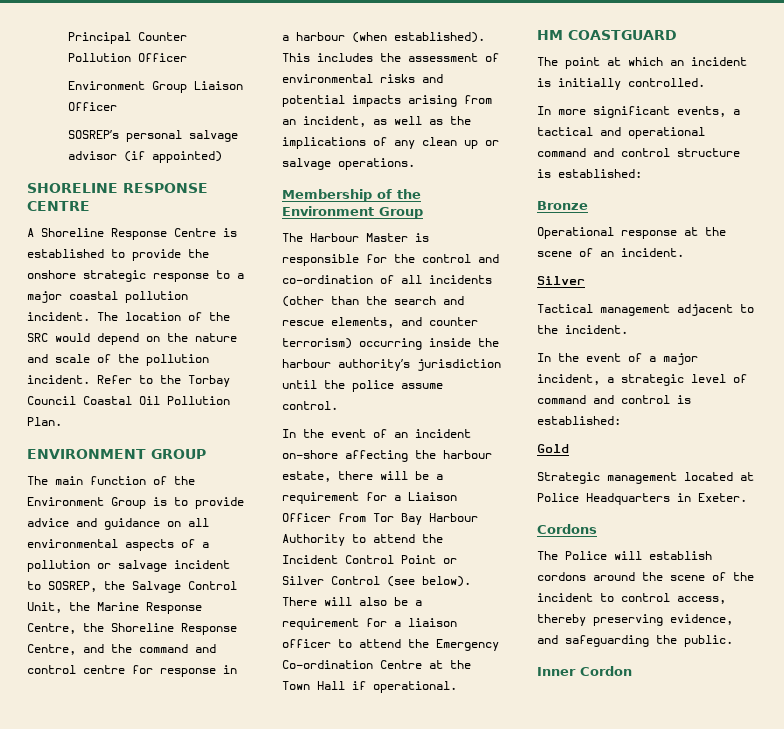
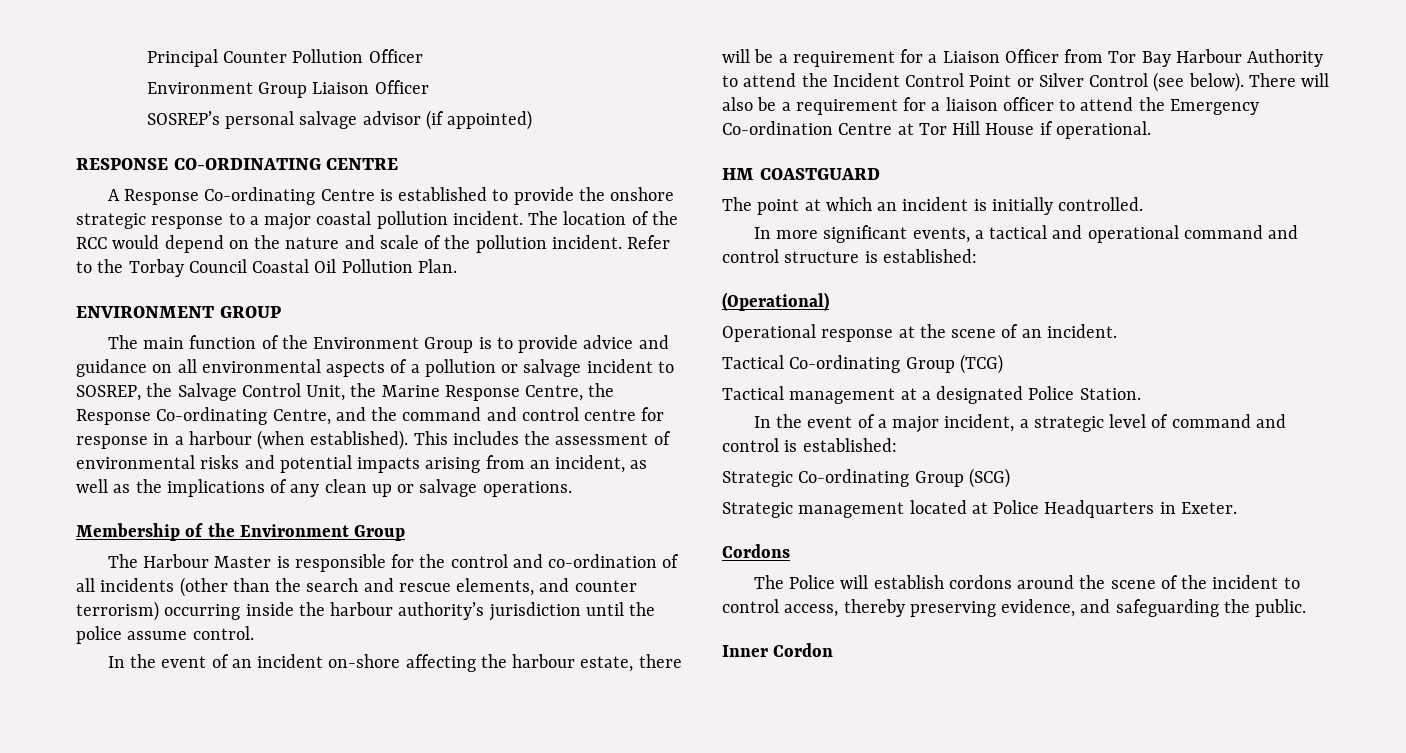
[27,183,208,193] SHORELINE RESPONSE -> [76,158,321,170] RESPONSE CO-ORDINATING
[41,228,167,240] Shoreline Response -> [123,187,316,205] Response Co-ordinating
[27,333,48,342] SRC -> [76,237,107,249] RCC
[111,623,237,635] Shoreline Response -> [76,407,268,425] Response Co-ordinating
[450,660,471,669] [282,681,345,690] the Town Hall -> [918,121,1035,135] Tor Hill House
[537,201,588,210] Bronze -> [722,292,829,311] (Operational)
[537,276,585,285] [537,304,754,316] [537,325,628,334] Silver // Tactical management adjacent to the incident. -> [722,354,1003,374] [722,386,1141,404] Tactical Co-ordinating Group (TCG) // Tactical management at a designated Police Station.
[537,444,569,453] Gold -> [722,468,1010,488] Strategic Co-ordinating Group (SCG)

